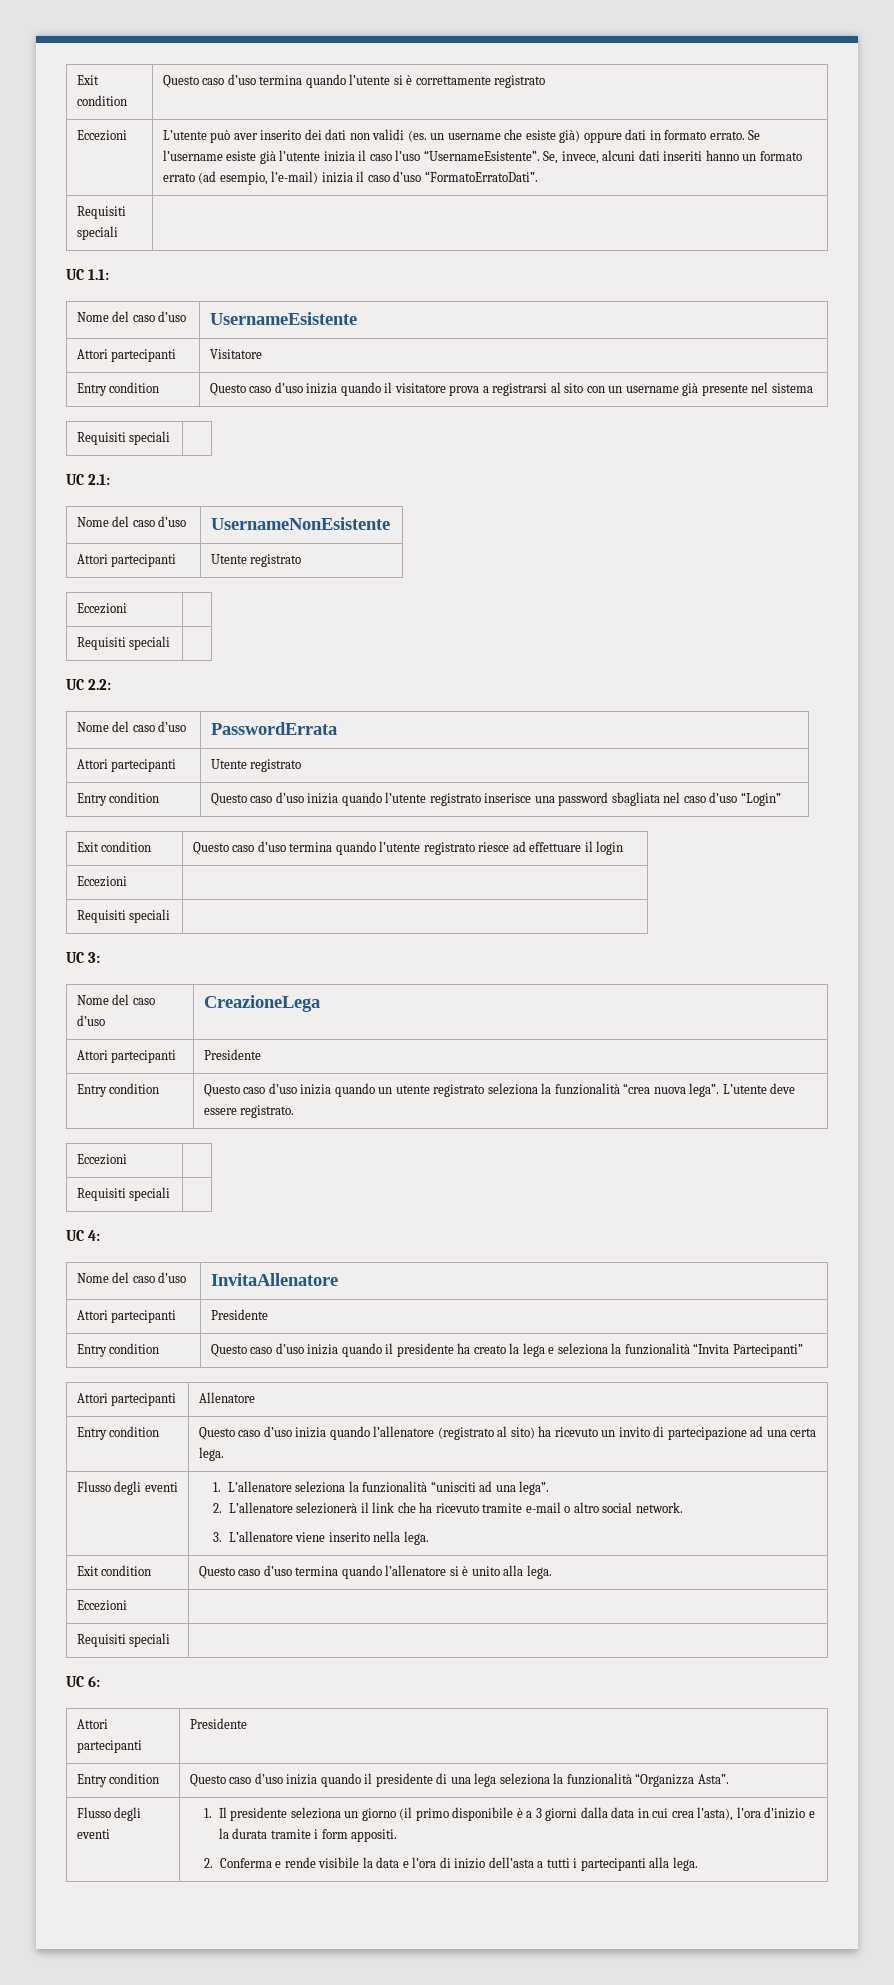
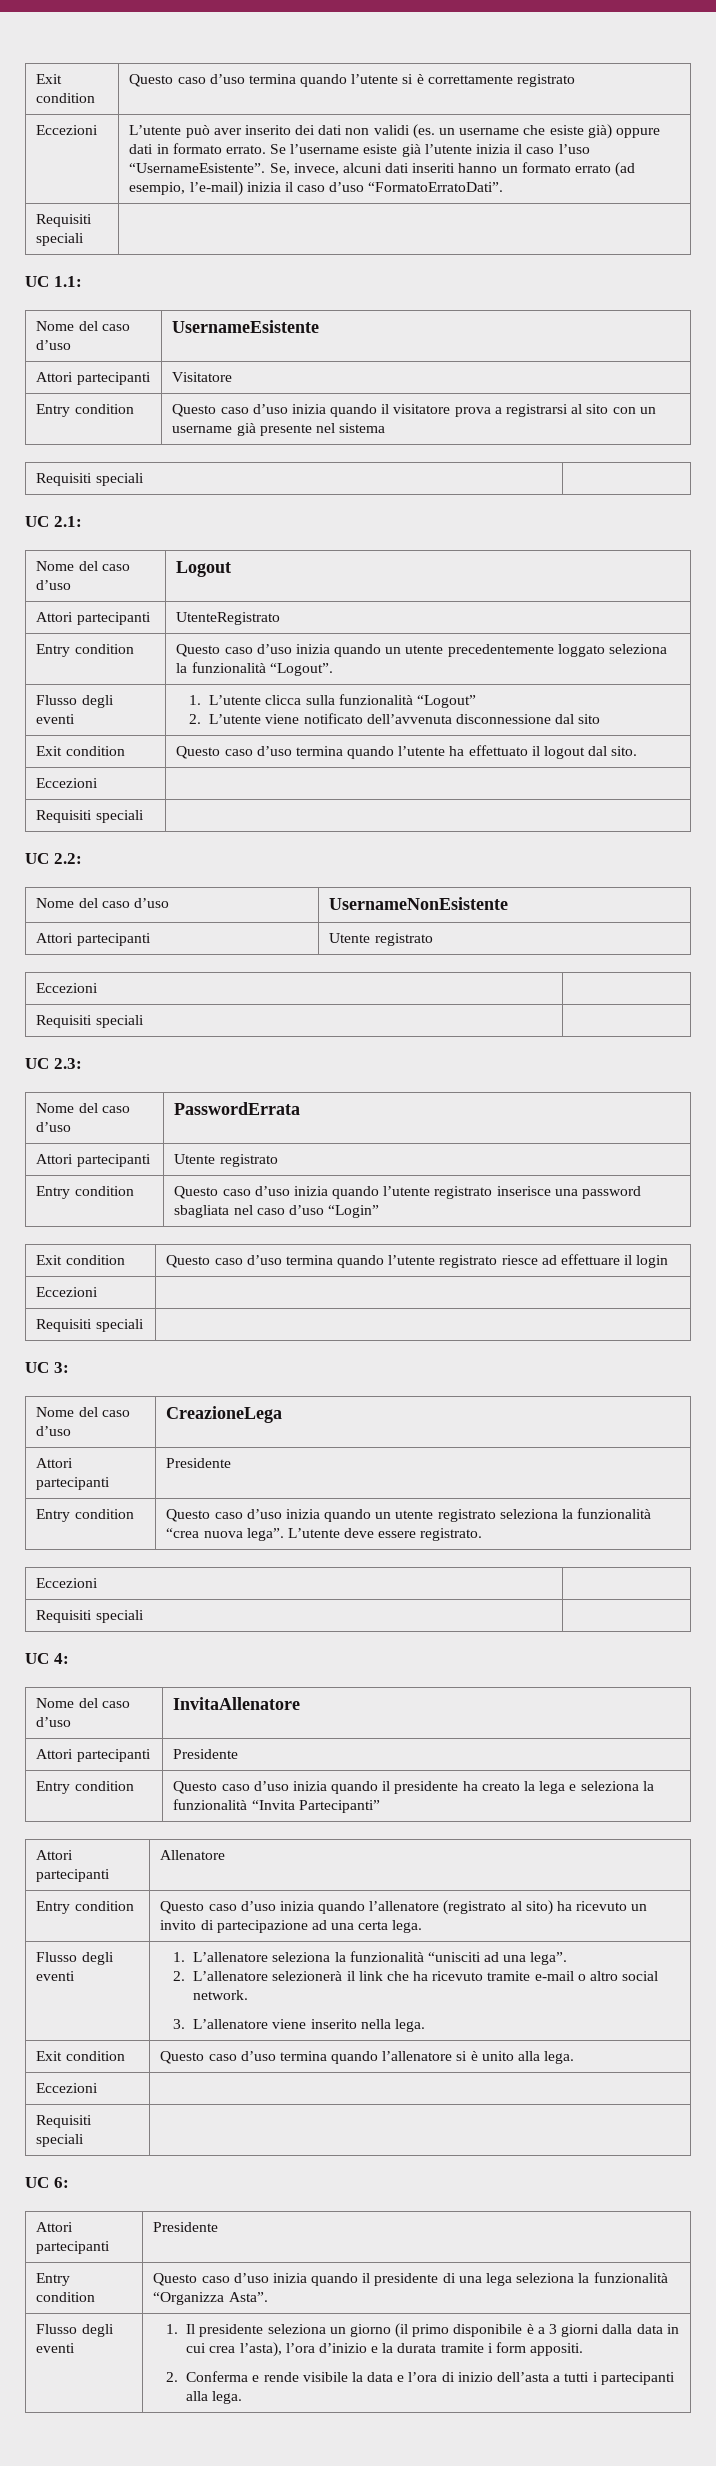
(110, 479) none -> [36,561,130,571] [36,580,72,590] [176,561,232,577] [36,612,151,625] [176,612,281,625] [36,644,134,657] [176,644,668,657] [176,662,333,676] [36,695,114,708] [36,714,76,724] [189,694,476,708] [189,713,601,724] [36,746,125,756] [176,745,638,759] [36,778,99,788] [36,810,144,823] [25,853,82,864] // Nome del caso d’uso | Logout // Attori partecipanti | UtenteRegistrato // Entry condition | Questo caso d’uso inizia quando un utente precedentemente loggato seleziona la funzionalità “Logout”. // Flusso degli eventi | 1. L’utente clicca sulla funzionalità “Logout” // 2. L’utente viene notificato dell’avvenuta disconnessione dal sito // Exit condition | Questo caso d’uso termina quando l’utente ha effettuato il logout dal sito. // Eccezioni | // Requisiti speciali | // UC 2.2:
[87,679,111,690] 2.2: -> [53,1058,82,1069] 2.3:

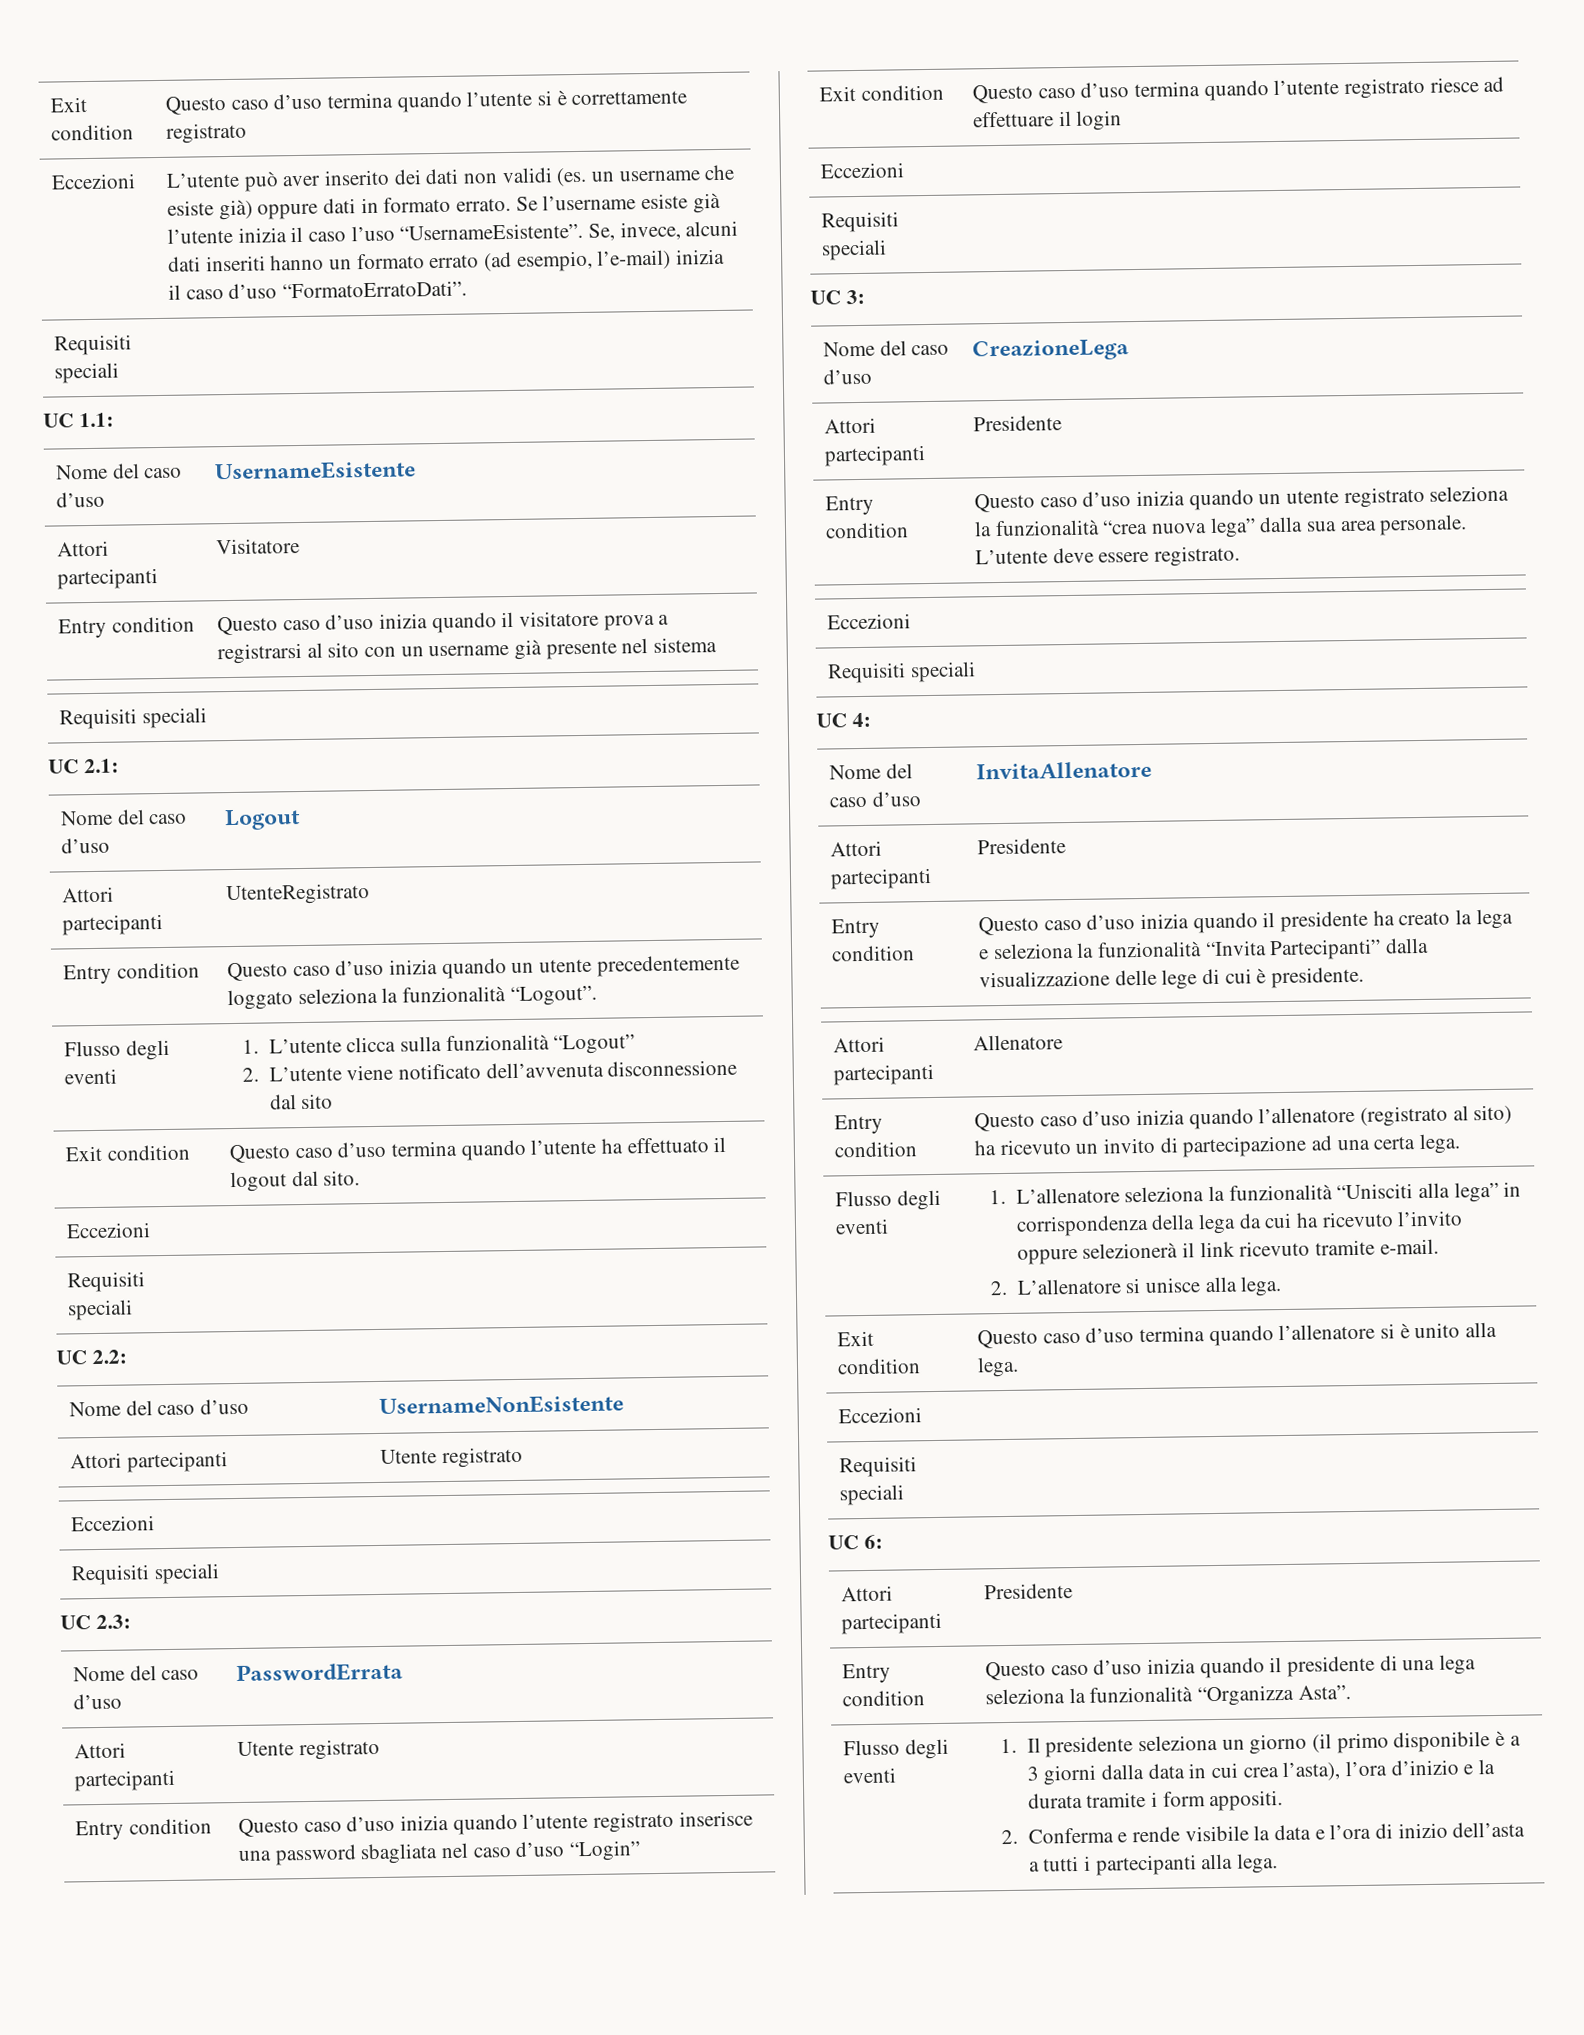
[246,1528,284,1541] lega”. -> [1209,514,1468,538] lega” dalla sua area personale.
(380, 1806) none -> [1385,937,1430,954] [979,966,1365,990] dalla visualizzazione delle lege di cui è presidente.
[427,1952,568,1965] [173,1971,659,1981] [193,1990,249,2000] [173,2019,391,2029] “unisciti ad una lega”. // 2. L’allenatore selezionerà il link che ha ricevuto tramite e-mail o altro social network. // 3. L’allenatore viene inserito nella -> [1336,1181,1522,1203] [1015,1210,1464,1237] [1016,1238,1439,1265] [990,1276,1237,1296] “Unisciti alla lega” in corrispondenza della lega da cui ha ricevuto l’invito oppure selezionerà il link ricevuto tramite e-mail. // 2. L’allenatore si unisce alla

